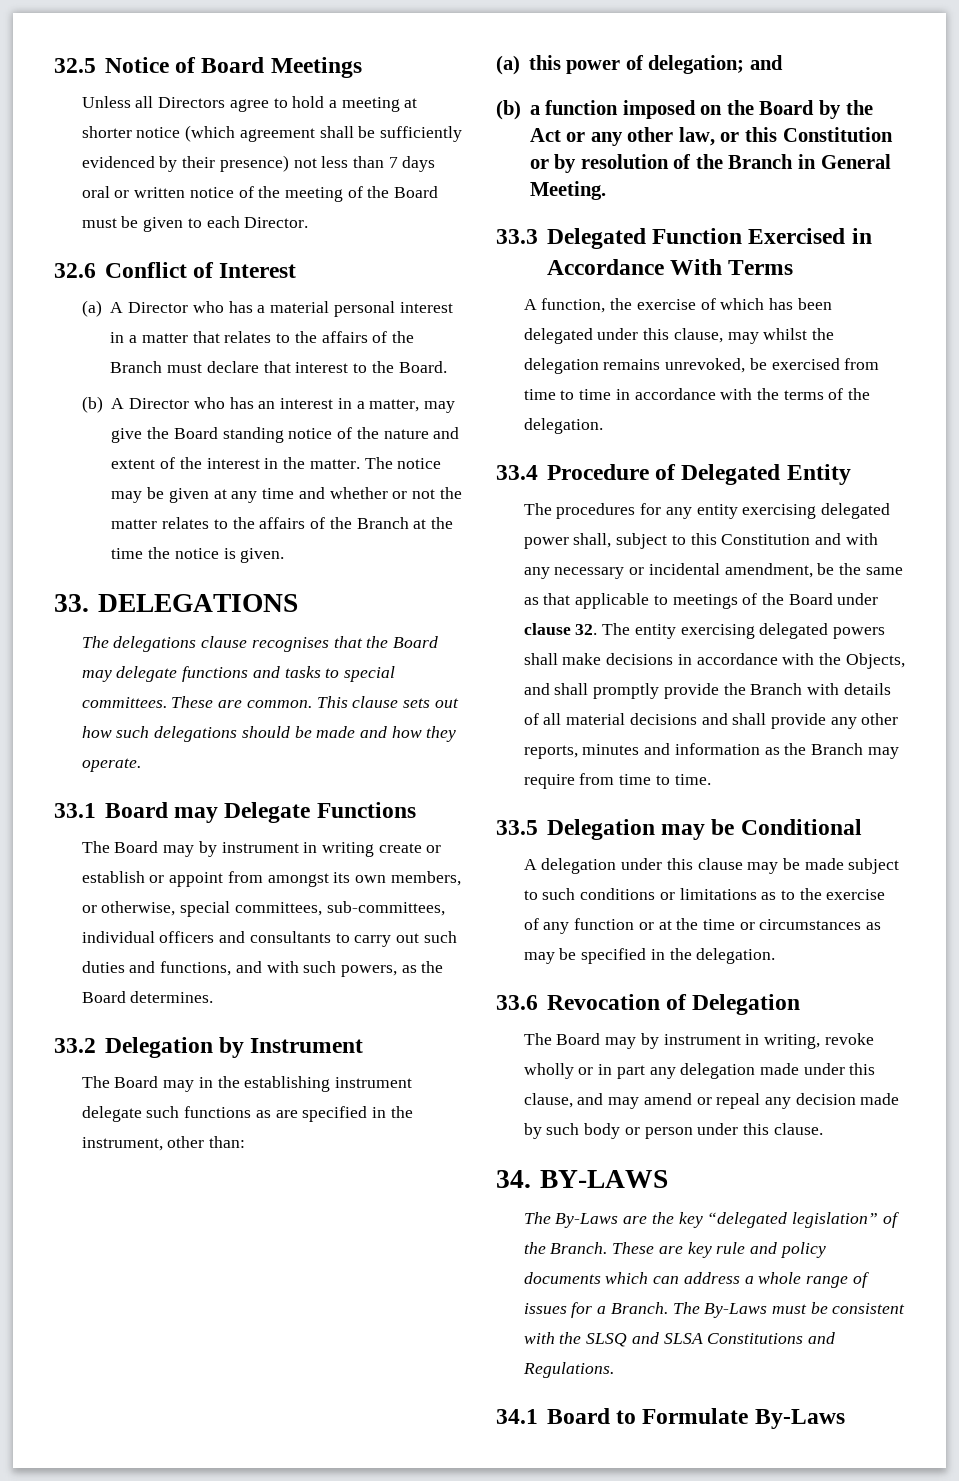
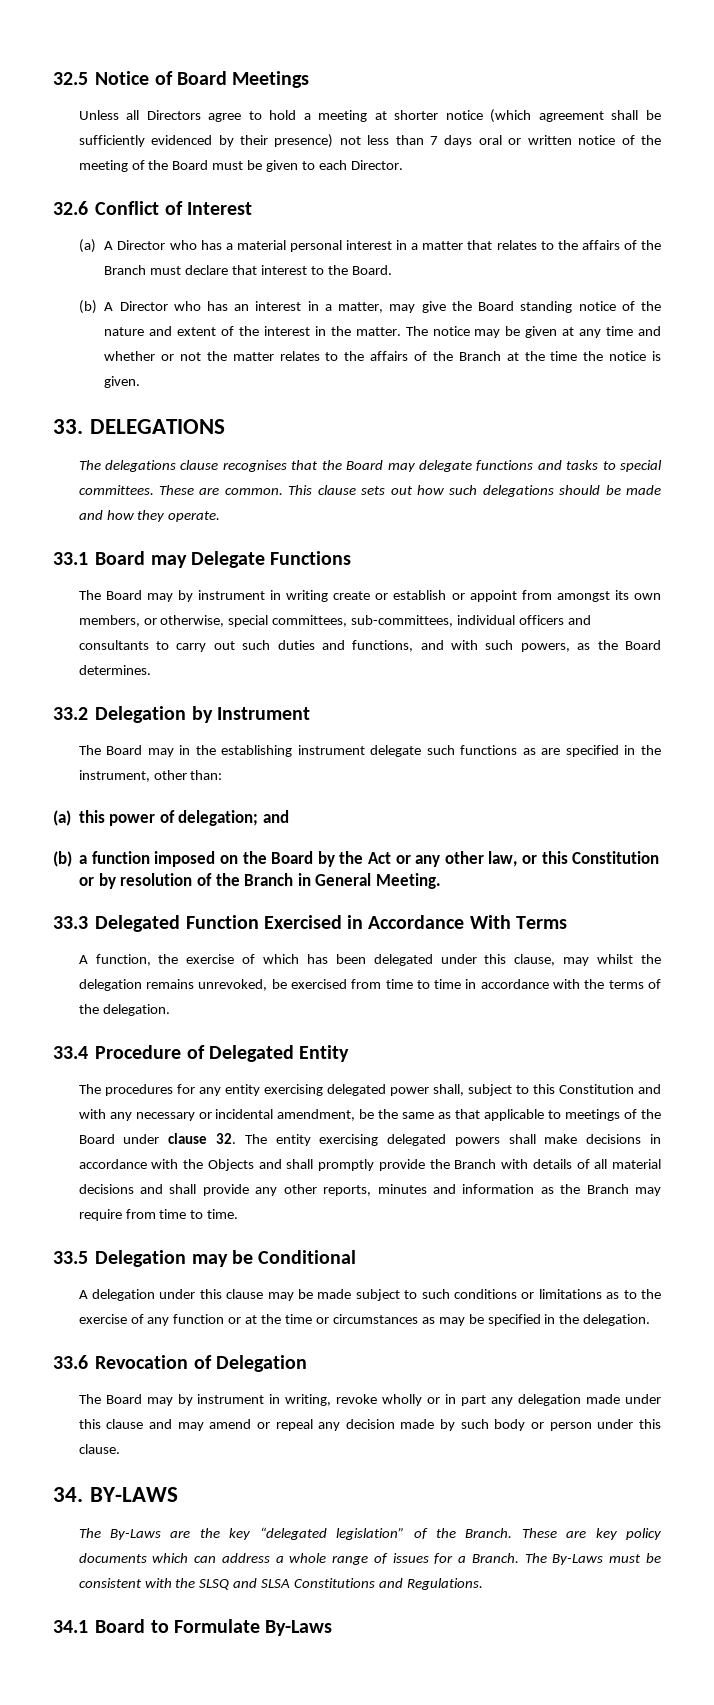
[845,653,905,669] Objects, -> [207,1159,254,1171] Objects
[523,1093,573,1108] clause, -> [106,1419,144,1429] clause
[716,1242,778,1254] rule and -> (618, 1534) none

